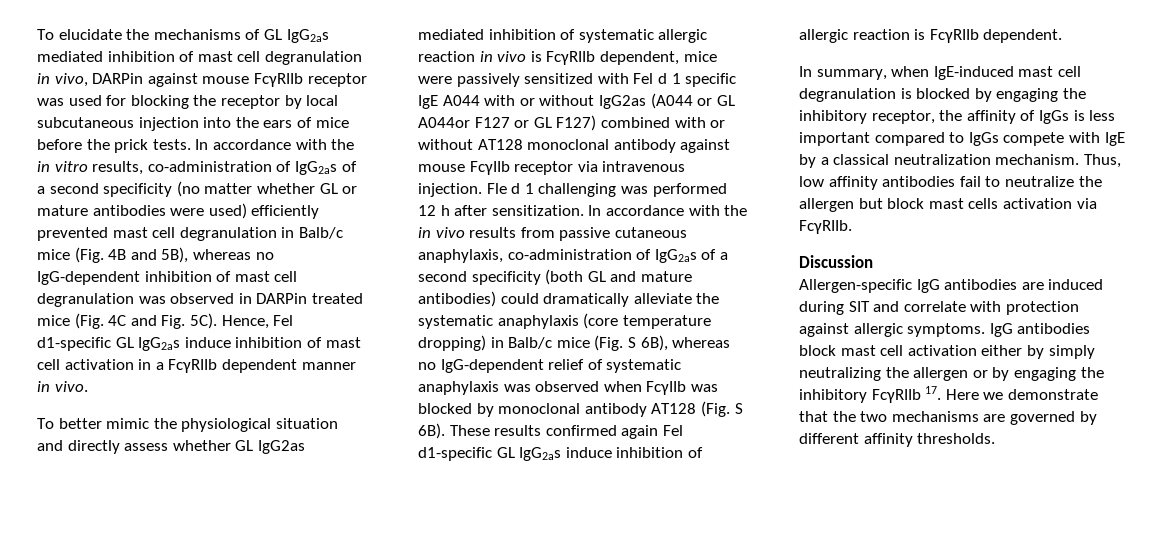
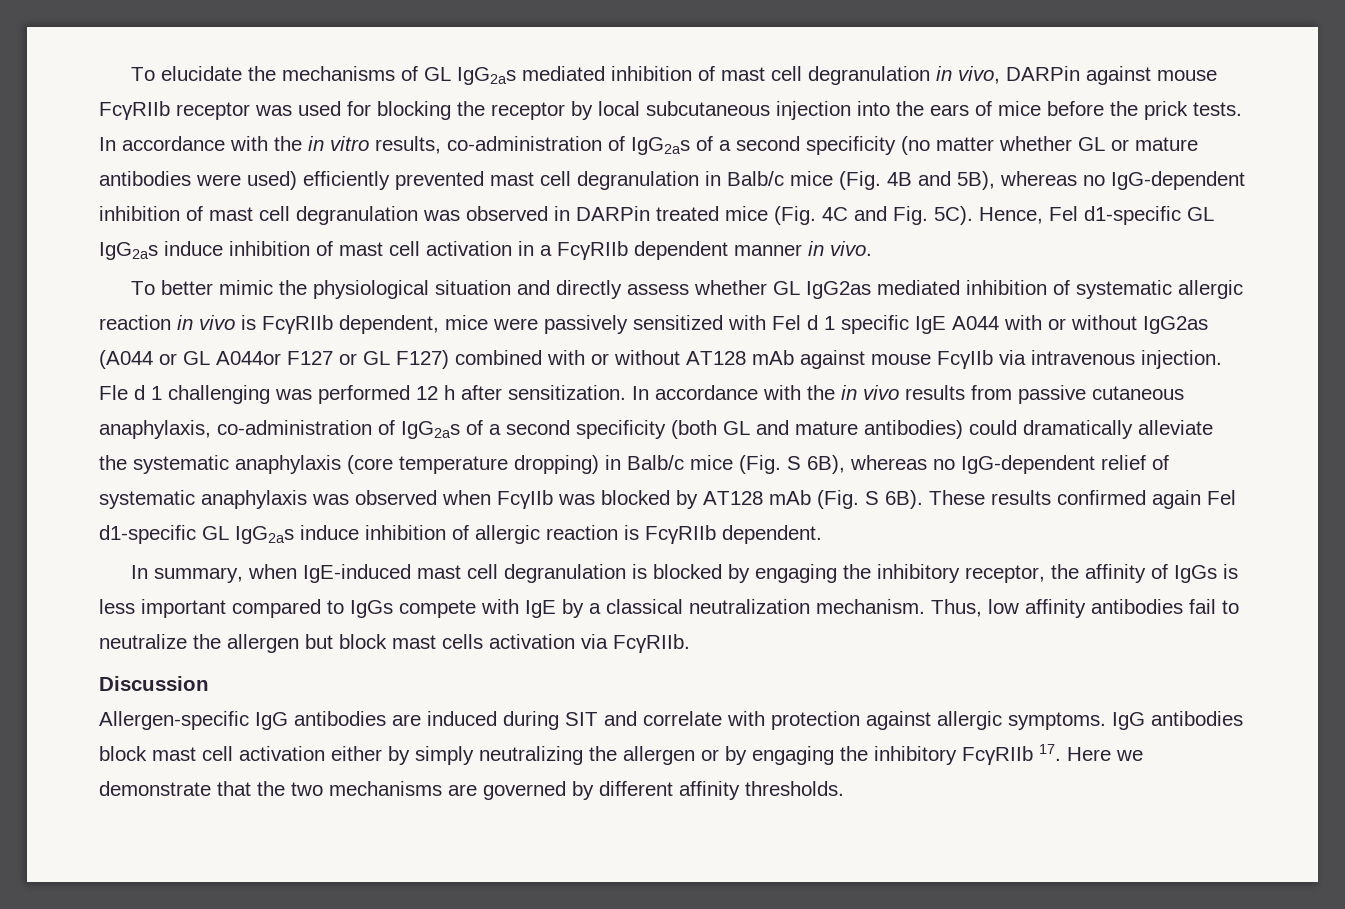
[527,139,676,153] monoclonal antibody -> [752,350,794,365] mAb
[514,161,574,175] receptor -> (993, 359) none
[498,403,697,417] monoclonal antibody AT128 -> [703,490,811,505] AT128 mAb

